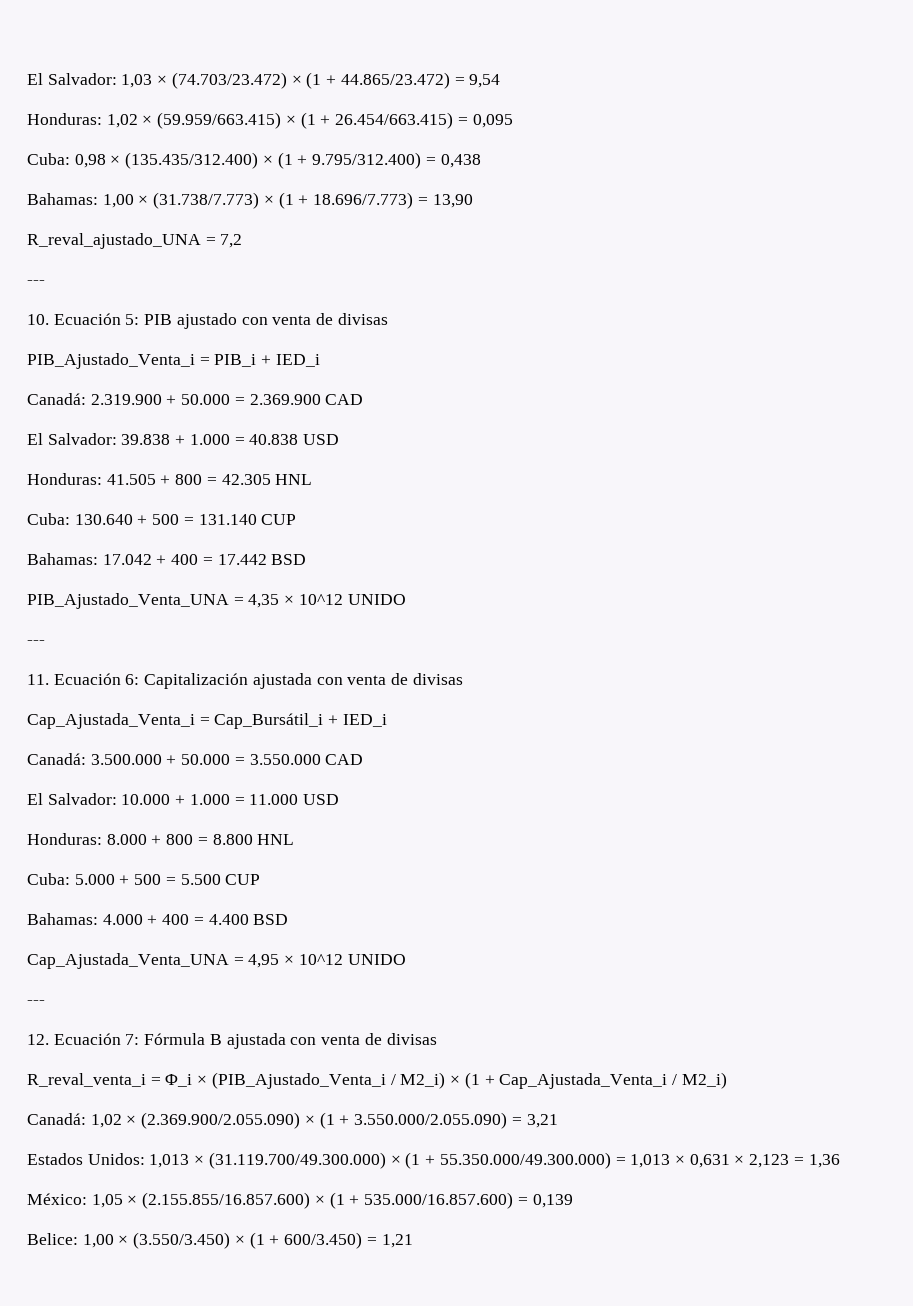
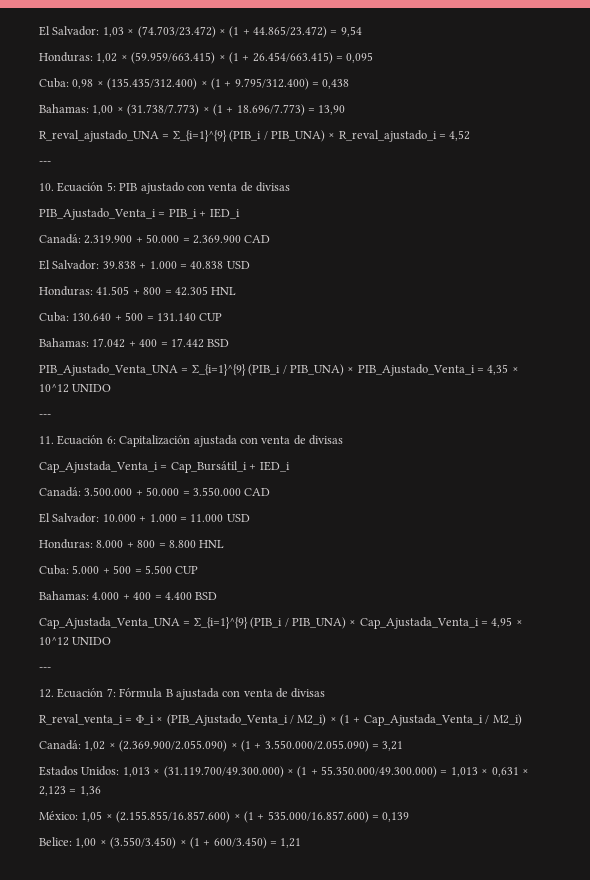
[220,234,243,248] 7,2 -> [172,130,471,142] Σ_{i=1}^{9} (PIB_i / PIB_UNA) × R_reval_ajustado_i = 4,52
(244, 601) none -> [191,364,484,376] Σ_{i=1}^{9} (PIB_i / PIB_UNA) × PIB_Ajustado_Venta_i =
(244, 961) none -> [193,617,488,629] Σ_{i=1}^{9} (PIB_i / PIB_UNA) × Cap_Ajustada_Venta_i =

